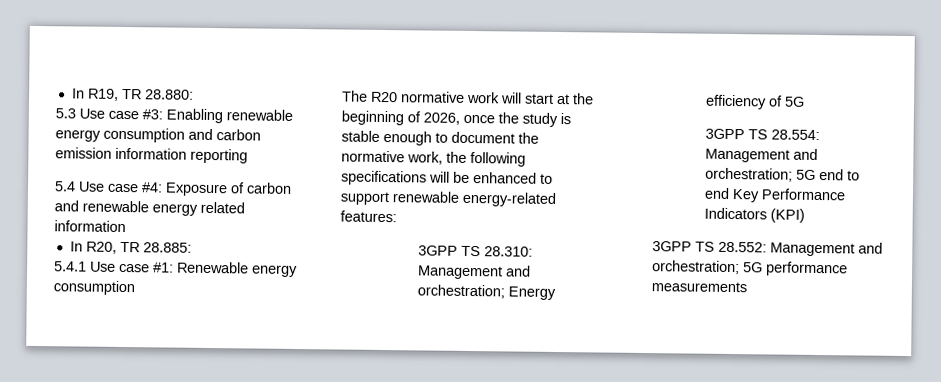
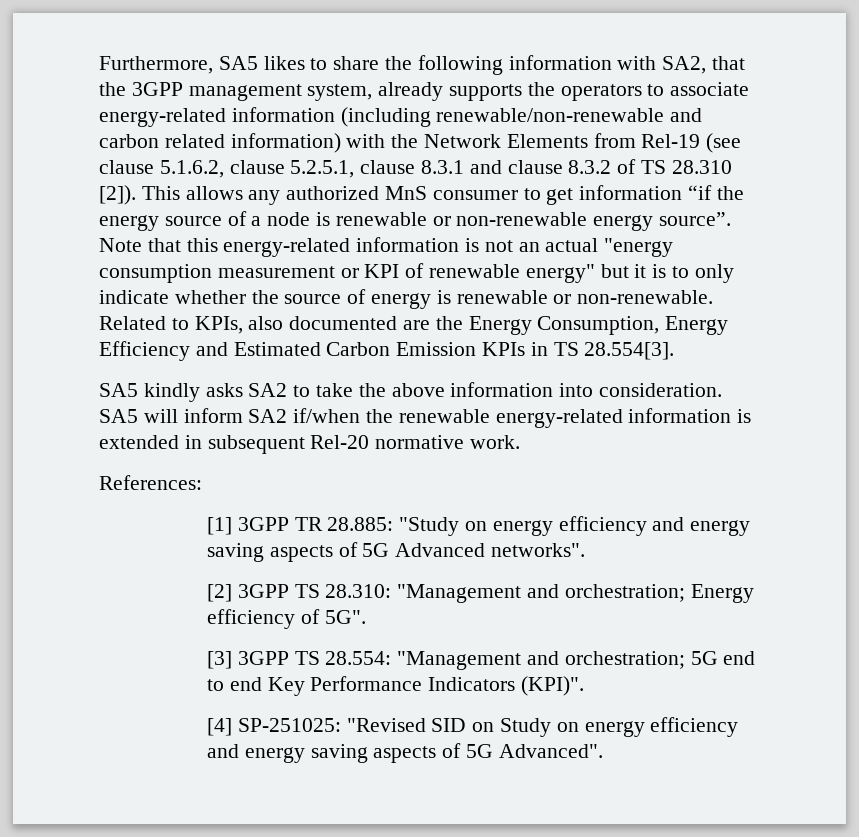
[71,88,194,101] [55,108,293,124] [55,127,261,143] [55,147,248,164] [54,181,292,197] [54,200,245,216] [54,220,126,233] [69,241,192,254] [54,261,298,278] [53,280,135,296] [342,90,594,105] [341,110,571,128] [341,130,539,146] [341,150,526,167] [341,170,553,186] [340,191,556,207] [340,210,397,223] In R19, TR 28.880: // 5.3 Use case #3: Enabling renewable energy consumption and carbon emission information reporting // 5.4 Use case #4: Exposure of carbon and renewable energy related information // In R20, TR 28.885: // 5.4.1 Use case #1: Renewable energy consumption // The R20 normative work will start at the beginning of 2026, once the study is stable enough to document the normative work, the following specifications will be enhanced to support renewable energy-related features: // -> [99,55,746,75] [99,82,750,101] [99,107,703,127] [99,133,742,153] [99,159,732,178] [99,185,744,205] [99,211,732,231] [99,237,674,257] [99,263,734,283] [99,289,714,309] [99,316,729,335] [99,341,675,361] [99,382,723,402] [99,408,752,428] [99,435,521,454] [99,475,202,490] [206,516,751,536] [206,542,585,562] [206,584,232,602] Furthermore, SA5 likes to share the following information with SA2, that the 3GPP management system, already supports the operators to associate energy-related information (including renewable/non-renewable and carbon related information) with the Network Elements from Rel-19 (see clause 5.1.6.2, clause 5.2.5.1, clause 8.3.1 and clause 8.3.2 of TS 28.310 [2]). This allows any authorized MnS consumer to get information “if the energy source of a node is renewable or non-renewable energy source”. Note that this energy-related information is not an actual "energy consumption measurement or KPI of renewable energy" but it is to only indicate whether the source of energy is renewable or non-renewable. Related to KPIs, also documented are the Energy Consumption, Energy Efficiency and Estimated Carbon Emission KPIs in TS 28.554[3]. // SA5 kindly asks SA2 to take the above information into consideration. SA5 will inform SA2 if/when the renewable energy-related information is extended in subsequent Rel-20 normative work. // References: // [1] 3GPP TR 28.885: "Study on energy efficiency and energy saving aspects of 5G Advanced networks". // [2]
[416,265,503,280] Management -> [397,584,522,603] "Management
[783,96,805,107] 5G // -> [324,610,366,624] [206,651,232,669] 5G". // [3]
[704,148,790,163] Management -> [397,651,522,670] "Management
[769,208,805,223] [652,241,884,257] [652,260,849,277] [651,281,748,293] (KPI) // 3GPP TS 28.552: Management and orchestration; 5G performance measurements -> [520,676,584,696] [206,717,739,737] [206,743,603,763] (KPI)". // [4] SP-251025: "Revised SID on Study on energy efficiency and energy saving aspects of 5G Advanced".

